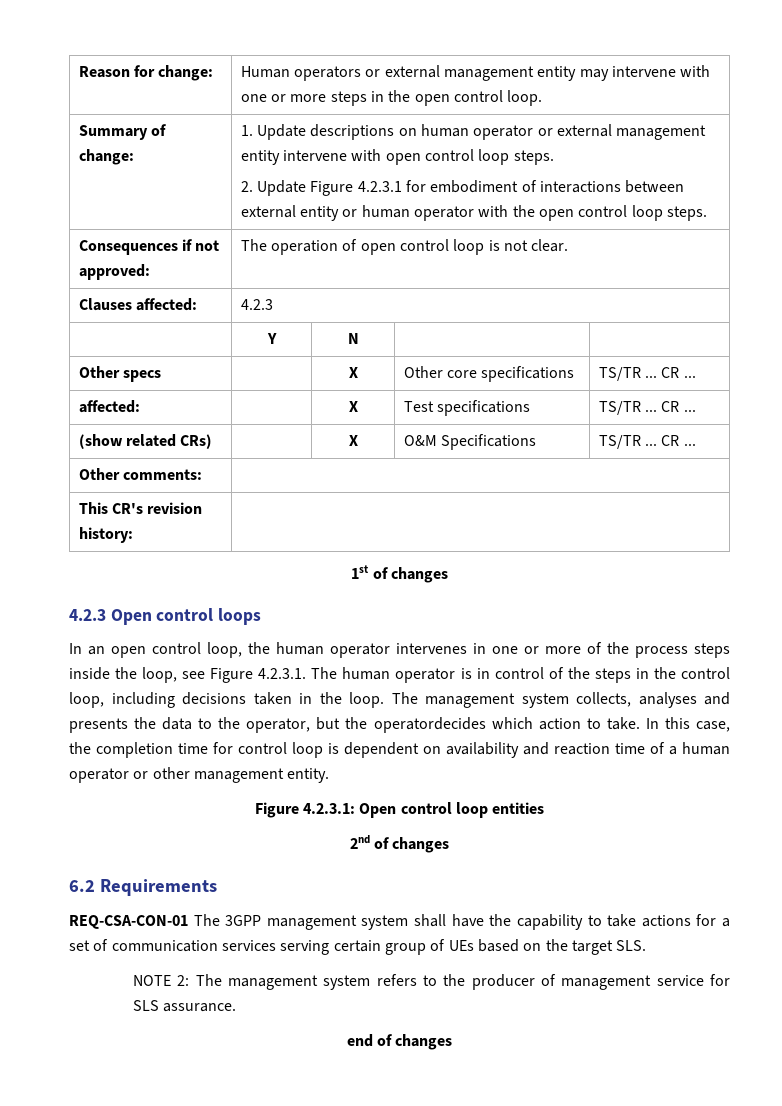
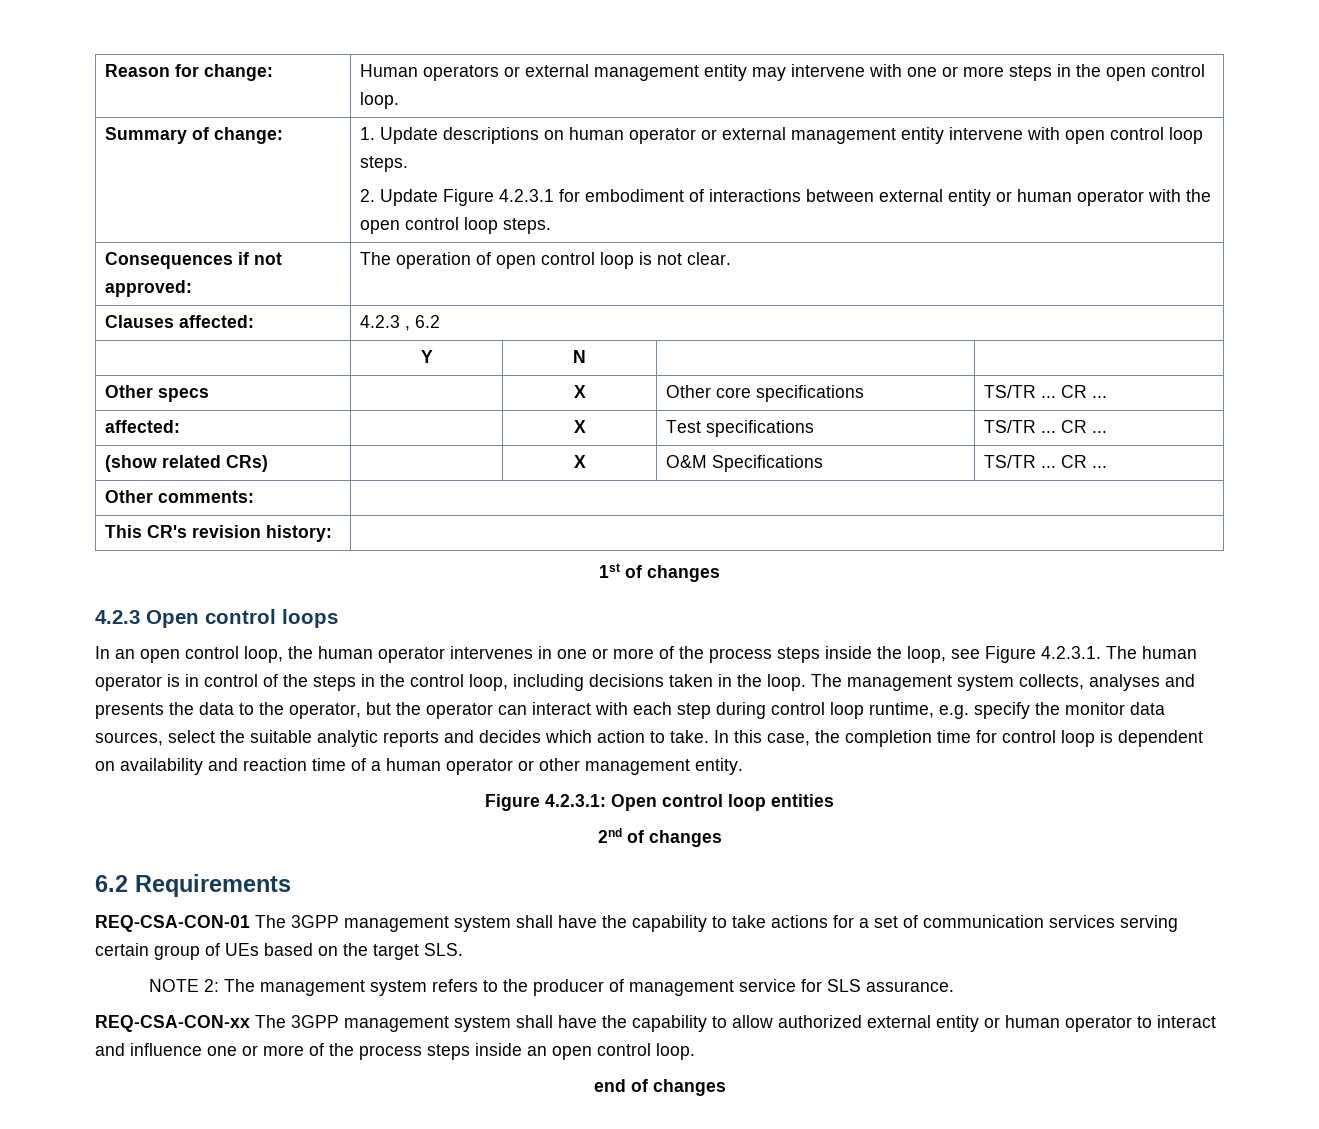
(273, 304) none -> [405,315,441,331] , 6.2
[373,717,486,733] operatordecides -> [426,702,1165,719] [95,730,541,747] operator can interact with each step during control loop runtime, e.g. specify the monitor data sources, select the suitable analytic reports and decides
(237, 1007) none -> [95,1015,1216,1032] [95,1043,695,1060] // REQ-CSA-CON-xx The 3GPP management system shall have the capability to allow authorized external entity or human operator to interact and influence one or more of the process steps inside an open control loop.

